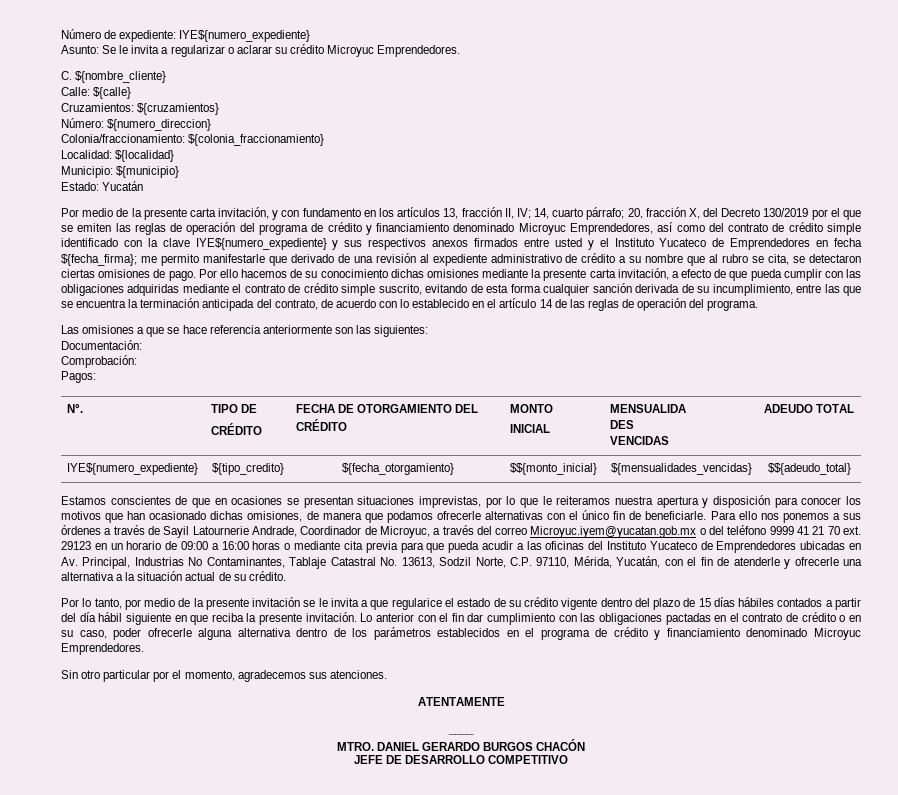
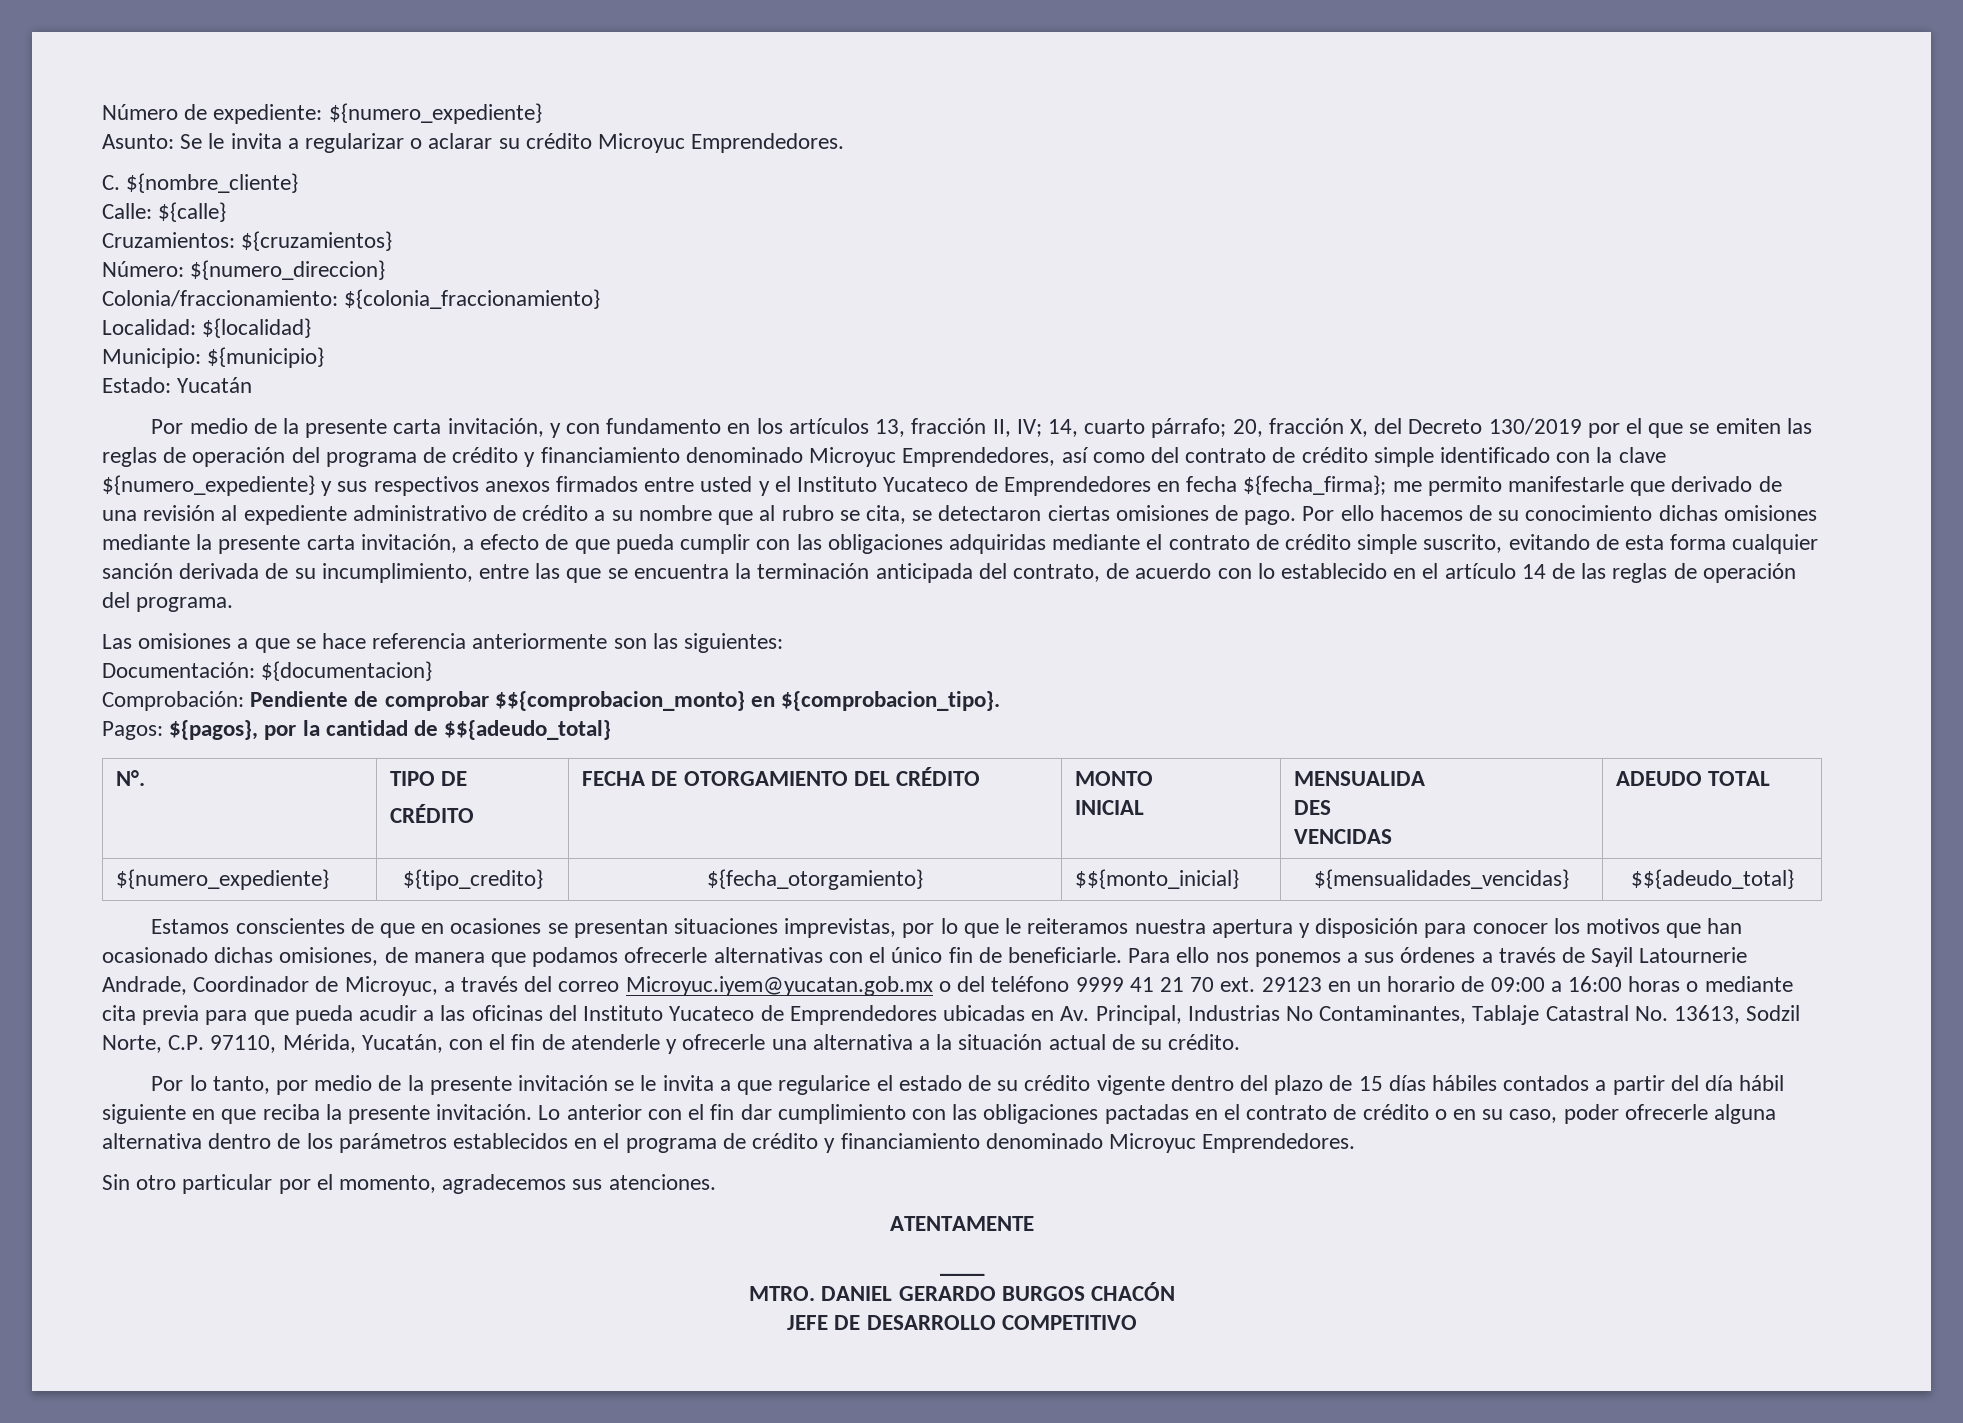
[179,30,311,42] IYE${numero_expediente} -> [328,103,542,124] ${numero_expediente}
[195,238,327,250] IYE${numero_expediente} -> [102,475,315,496] ${numero_expediente}
(142, 345) none -> [261,661,433,681] ${documentacion}
[61,371,96,383] // Pagos: -> [250,691,1001,711] [102,720,612,740] Pendiente de comprobar $${comprobacion_monto} en ${comprobacion_tipo}. // Pagos: ${pagos}, por la cantidad de $${adeudo_total}
[67,463,199,475] IYE${numero_expediente} -> [116,869,330,890] ${numero_expediente}

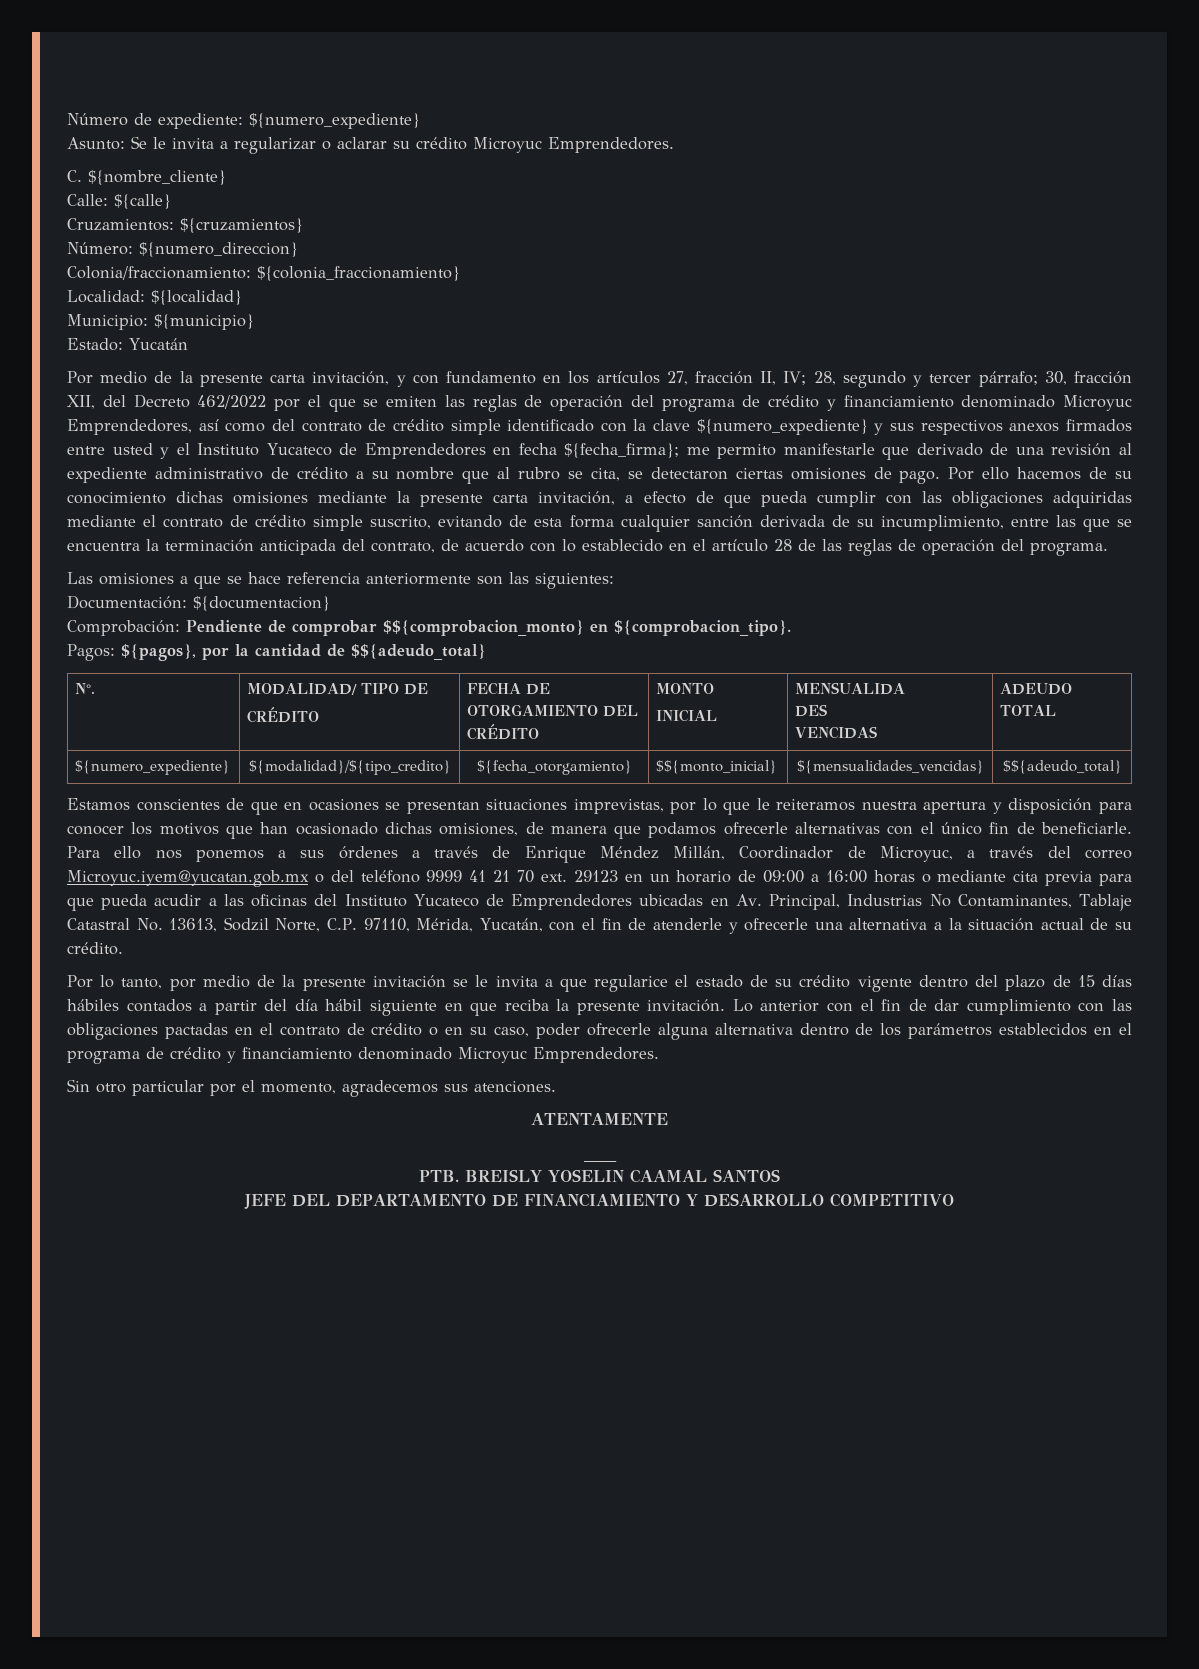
[875,419,906,437] 13, -> [666,371,688,385] 27,
[1047,418,1368,438] 14, cuarto párrafo; 20, fracción X, -> [813,371,1132,388] [67,395,95,409] 28, segundo y tercer párrafo; 30, fracción XII,
[1488,418,1582,435] 130/2019 -> [197,395,267,409] 462/2022
[1521,564,1546,579] 14 -> [774,539,792,551] 28
(146, 778) none -> [247,683,358,695] MODALIDAD/
[402,869,543,890] ${tipo_credito} -> [248,760,451,775] ${modalidad}/${tipo_credito}
[1591,947,1748,967] [102,976,187,995] Sayil Latournerie Andrade, -> [524,846,726,863] Enrique Méndez Millán,
(735, 1112) none -> [908,999,927,1011] de
[749,1282,1175,1301] [787,1315,861,1330] MTRO. DANIEL GERARDO BURGOS CHACÓN // JEFE DE -> [419,1169,780,1183] [243,1193,699,1209] PTB. BREISLY YOSELIN CAAMAL SANTOS // JEFE DEL DEPARTAMENTO DE FINANCIAMIENTO Y

